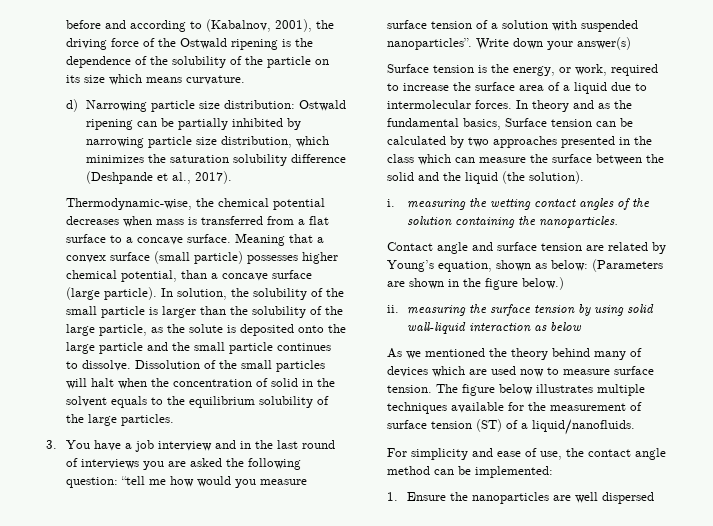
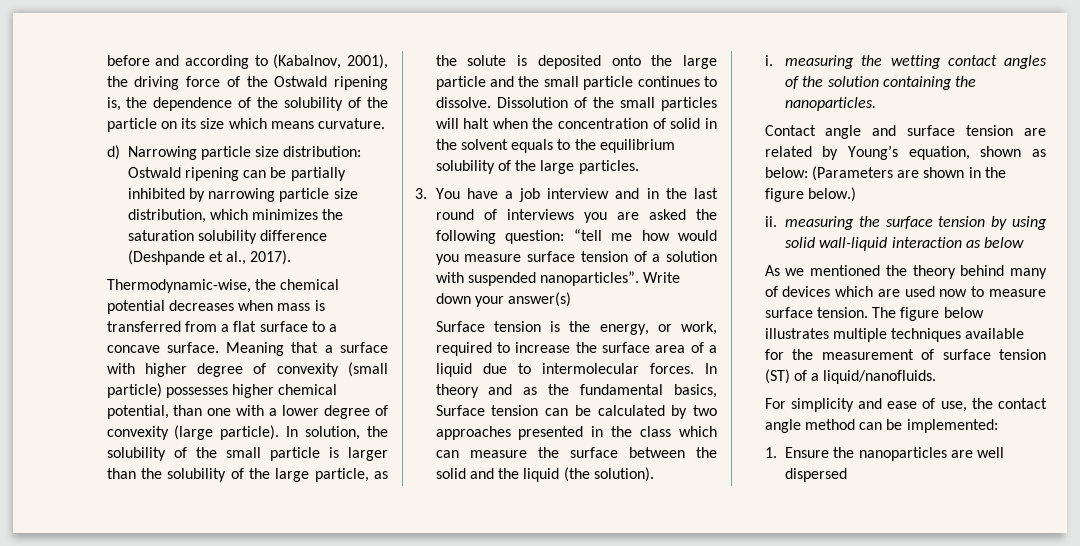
[281,39,291,47] is -> [106,97,121,111] is,
[65,252,150,263] convex surface -> [340,342,389,353] [106,363,339,377] surface with higher degree of convexity
[210,270,312,281] a concave surface -> [207,405,388,419] [106,426,169,440] one with a lower degree of convexity

